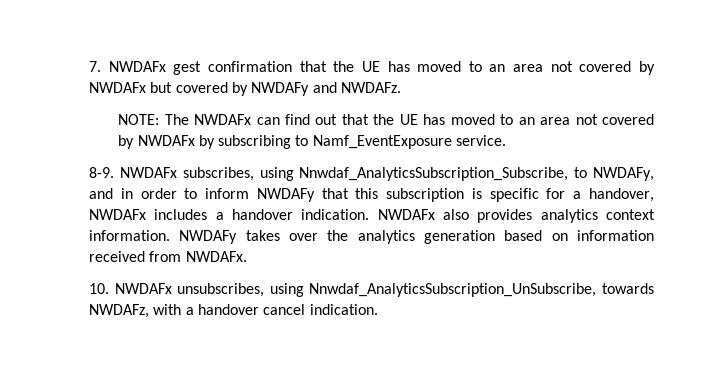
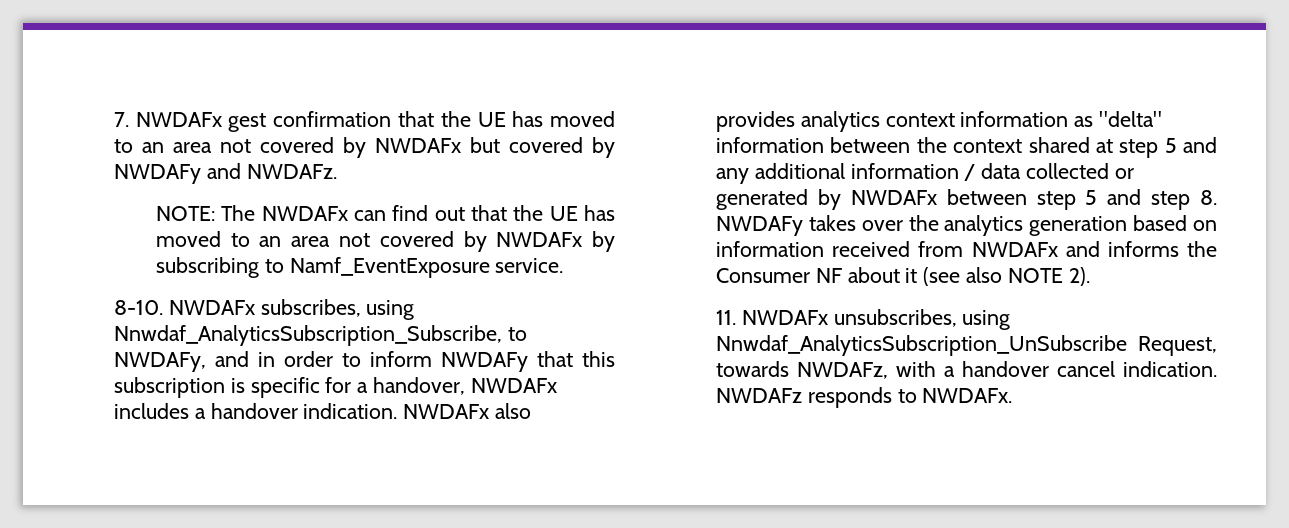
[89,167,115,178] 8-9. -> [113,300,163,315] 8-10.
[89,230,171,241] information. -> [960,111,1163,127] [715,137,1217,158] [715,163,1134,184] [715,189,1217,210] information as "delta" information between the context shared at step 5 and any additional information / data collected or generated by NWDAFx between step 5 and step 8.
[185,251,247,262] [89,283,110,294] NWDAFx. // 10. -> [971,241,1217,257] [715,267,1090,286] [715,310,736,325] NWDAFx and informs the Consumer NF about it (see also NOTE 2). // 11.
[309,283,597,297] Nnwdaf_AnalyticsSubscription_UnSubscribe, -> [715,335,1217,356] Nnwdaf_AnalyticsSubscription_UnSubscribe Request,
(378, 309) none -> [715,387,1013,408] NWDAFz responds to NWDAFx.

